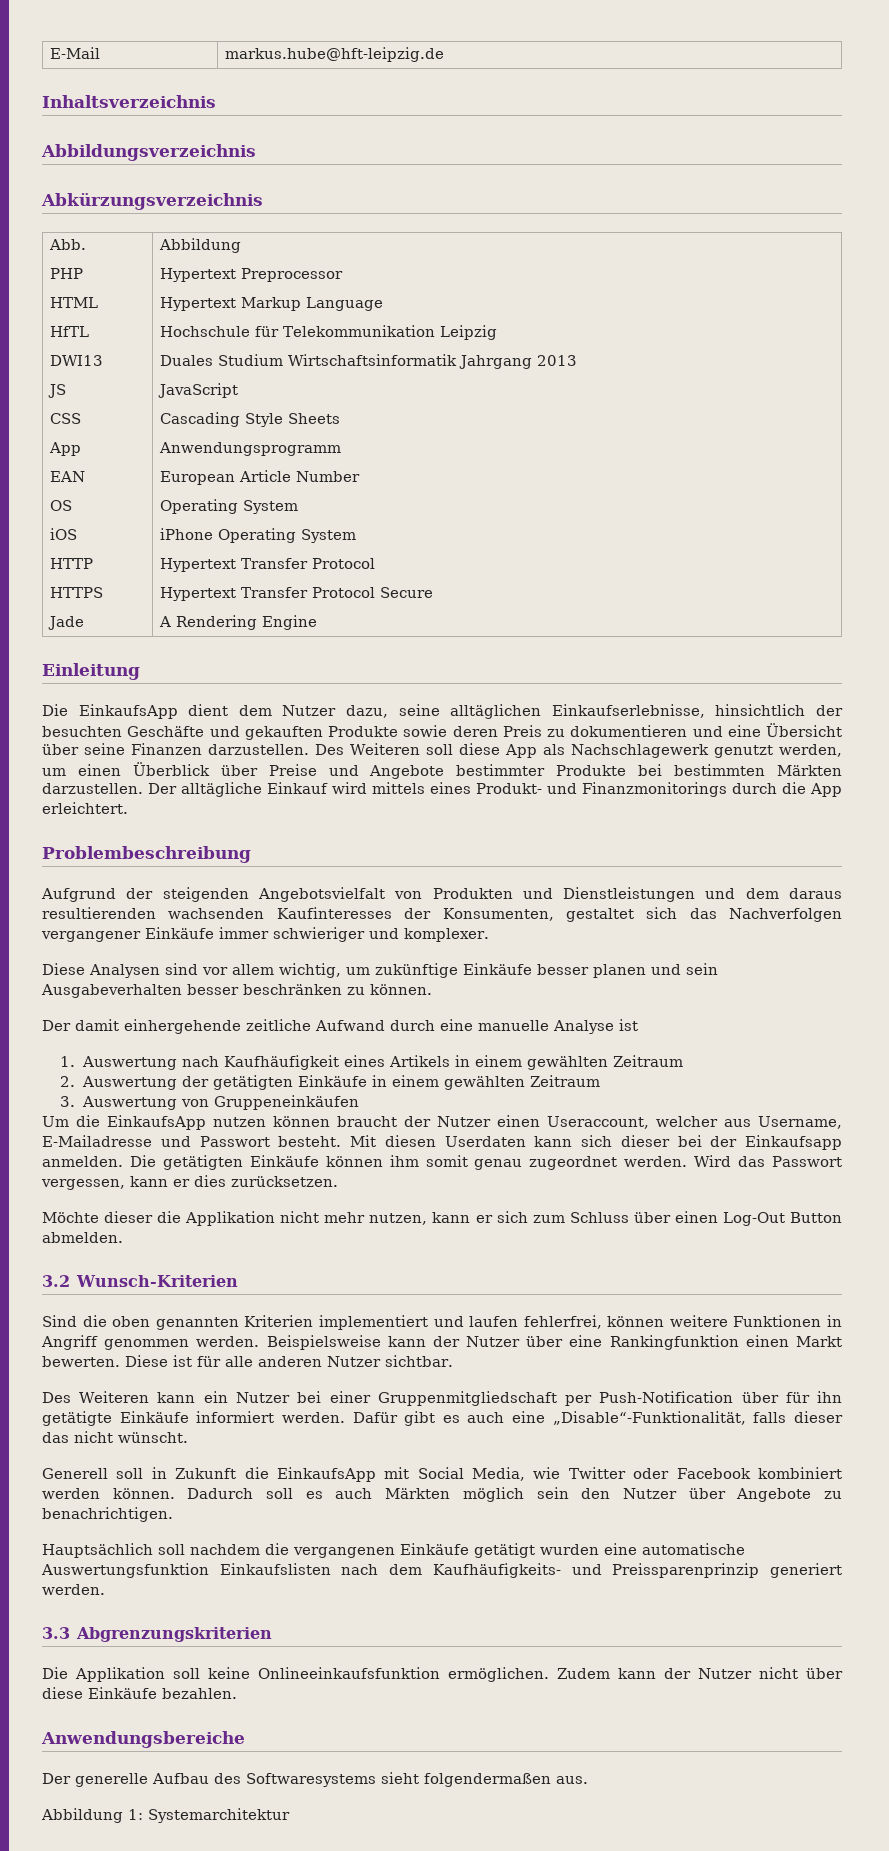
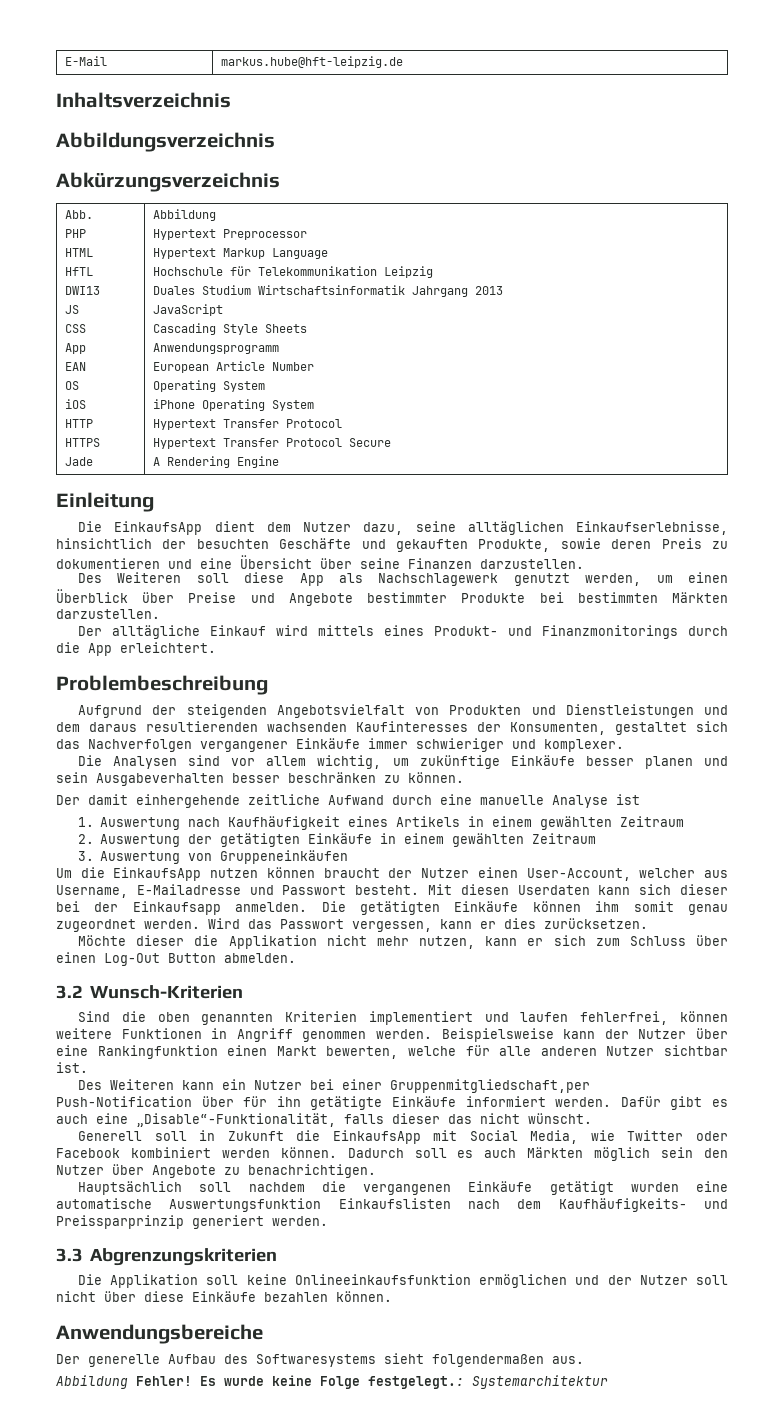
[328,726,398,737] Produkte -> [478,539,551,552] Produkte,
(310, 749) none -> (584, 564) //
(143, 788) none -> (160, 614) //
[42,963,85,975] Diese -> [77,755,102,766] Die
[547,1116,649,1129] Useraccount, -> [526,868,631,881] User-Account,
[42,1355,192,1367] bewerten. Diese ist -> [326,1046,456,1059] bewerten, welche
[385,1355,453,1367] sichtbar. -> [664,1045,729,1056] [56,1062,88,1073] sichtbar ist.
[377,1391,592,1406] Gruppenmitgliedschaft per -> [389,1079,590,1093] Gruppenmitgliedschaft,per
[612,1563,760,1578] Preissparenprinzip -> [56,1215,184,1229] Preissparprinzip
[448,1667,752,1682] ermöglichen. Zudem kann der Nutzer -> [479,1274,728,1288] ermöglichen und der Nutzer soll
[162,1688,237,1699] bezahlen. -> [264,1291,392,1302] bezahlen können.
[128,1809,143,1820] 1: -> [136,1375,464,1389] Fehler! Es wurde keine Folge festgelegt.:

